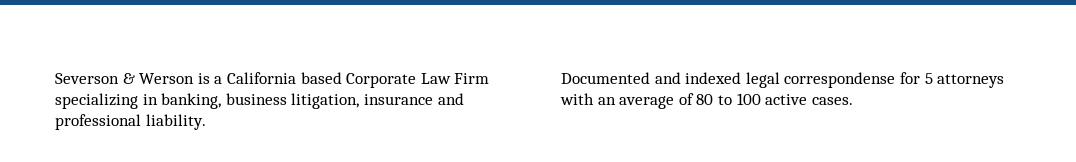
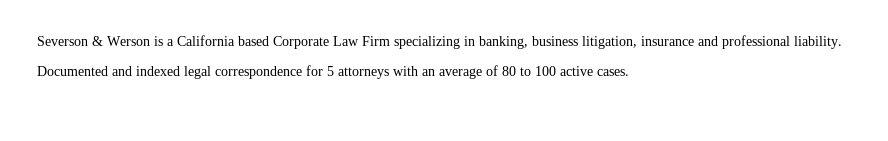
[784,72,896,88] correspondense -> [215,66,302,79] correspondence

